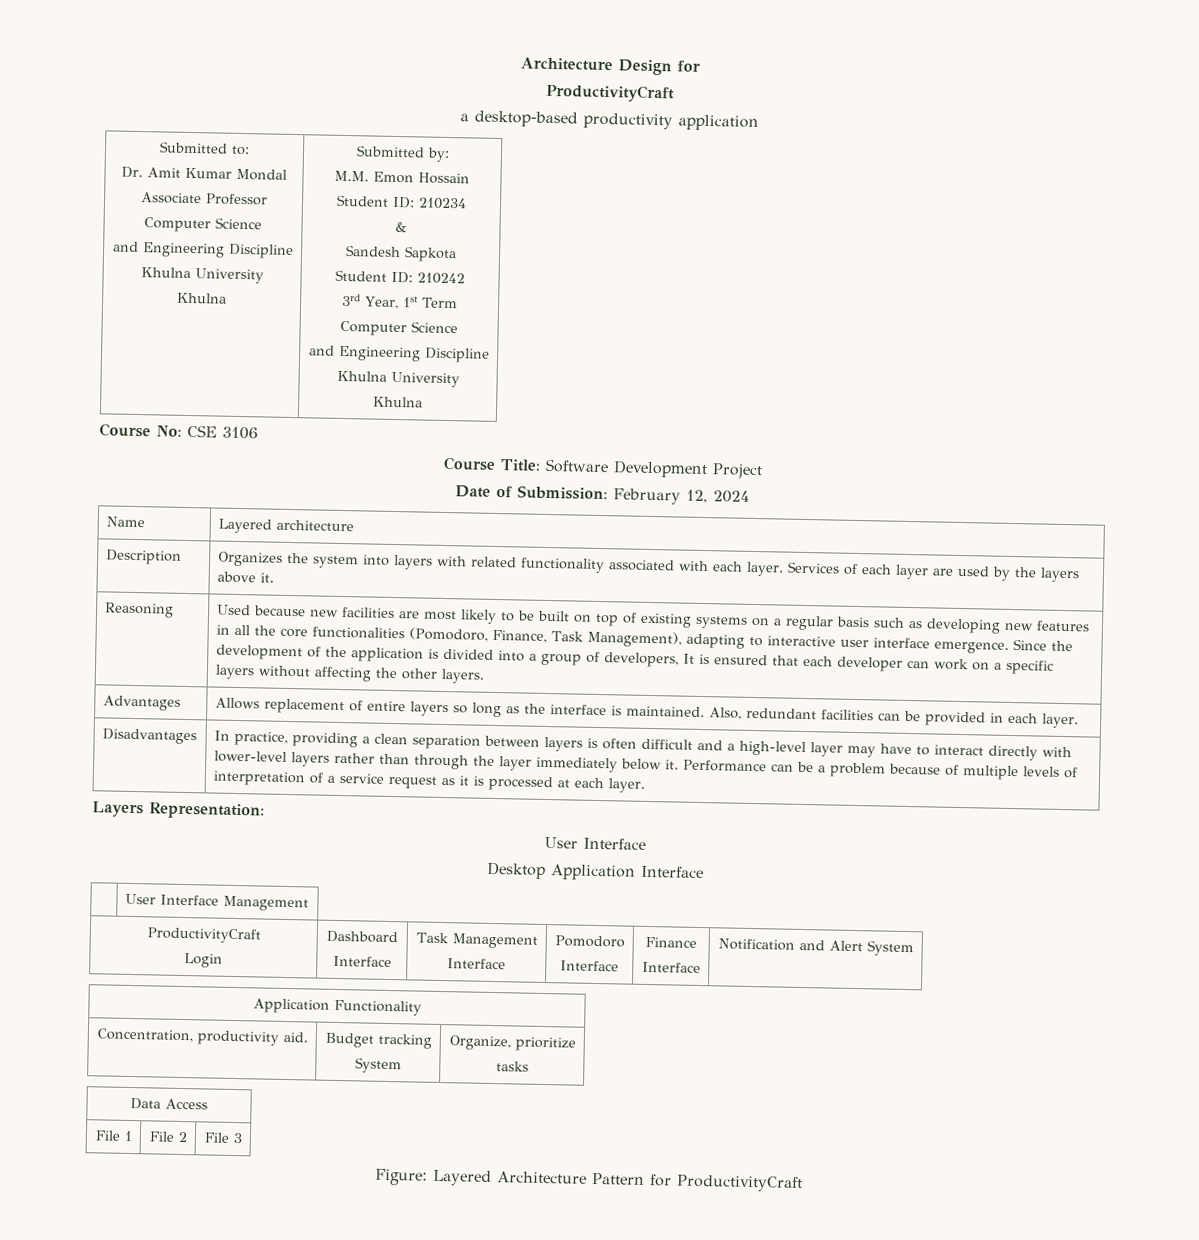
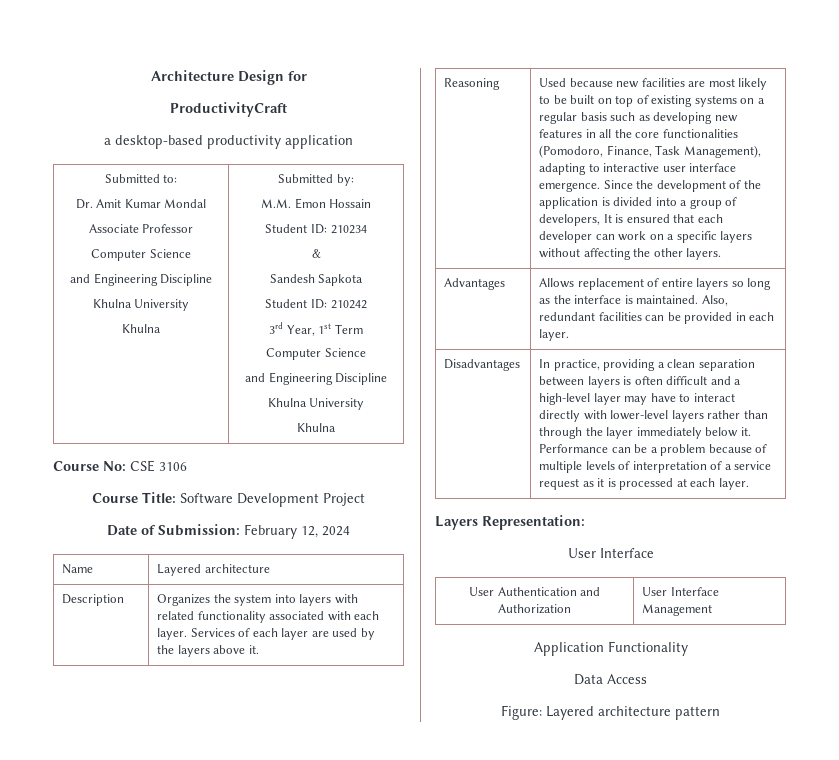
[485,861,704,881] // Desktop Application Interface // -> [468,587,601,596] [498,604,571,614] // User Authentication and Authorization
[146,927,261,944] [184,953,223,968] [326,930,398,944] [332,955,392,968] [415,932,538,949] [447,958,506,970] [554,935,625,948] [560,960,619,972] [645,936,697,948] [641,961,701,974] [717,938,914,957] [252,998,422,1016] [96,1028,308,1046] [324,1032,432,1049] [354,1057,402,1074] [448,1035,576,1052] [495,1061,529,1072] [130,1098,208,1110] [94,1130,133,1142] [148,1131,188,1143] [203,1132,242,1144] [375,1168,803,1193] // ProductivityCraft // Login | Dashboard // Interface | Task Management // Interface | Pomodoro // Interface | Finance // Interface | Notification and Alert System // Application Functionality // Concentration, productivity aid. | Budget tracking // System | Organize, prioritize // tasks // Data Access // File 1 | File 2 | File 3 // Figure: Layered Architecture Pattern for ProductivityCraft -> [533,641,688,656] [574,674,647,685] [501,705,720,720] // Application Functionality // Data Access // Figure: Layered architecture pattern

